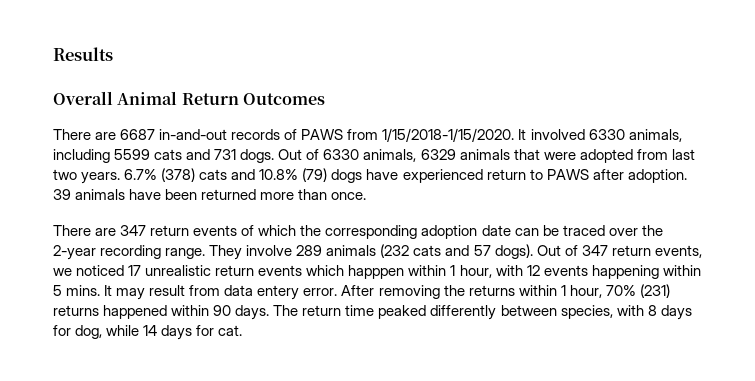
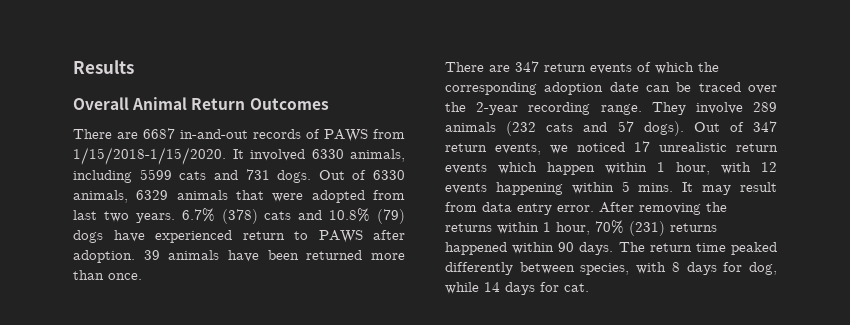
[348,265,405,279] happpen -> [547,162,595,175] happen
[257,285,300,300] entery -> [517,203,552,215] entry

